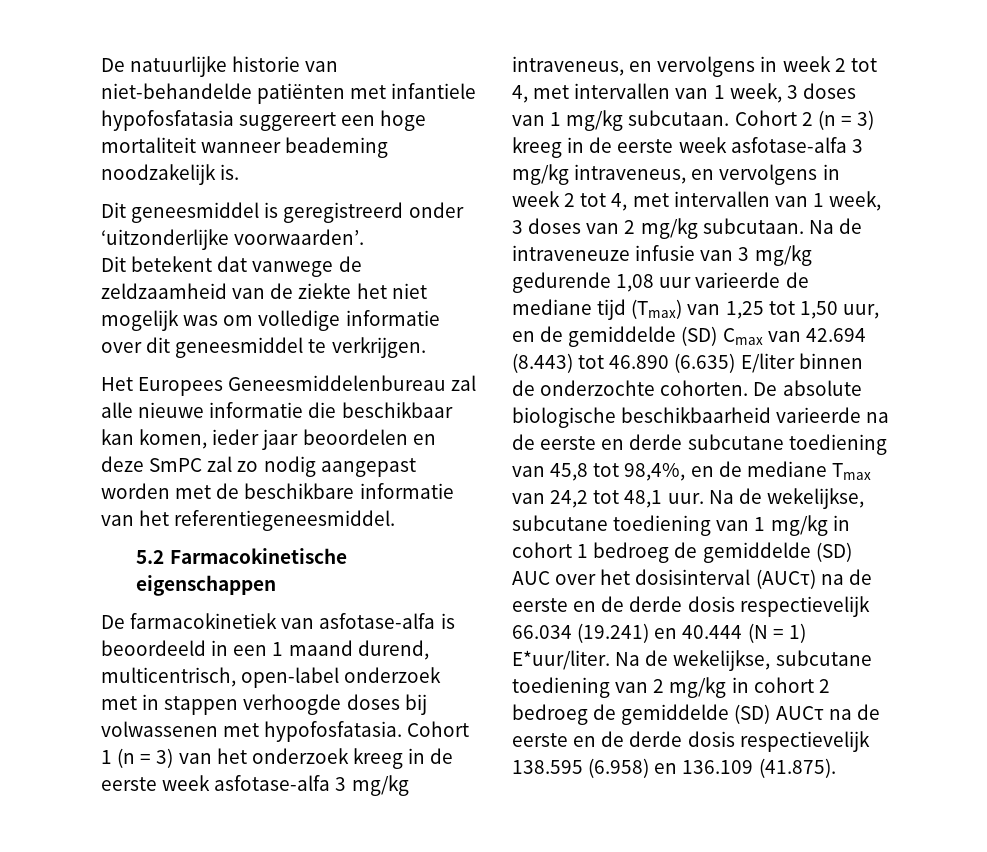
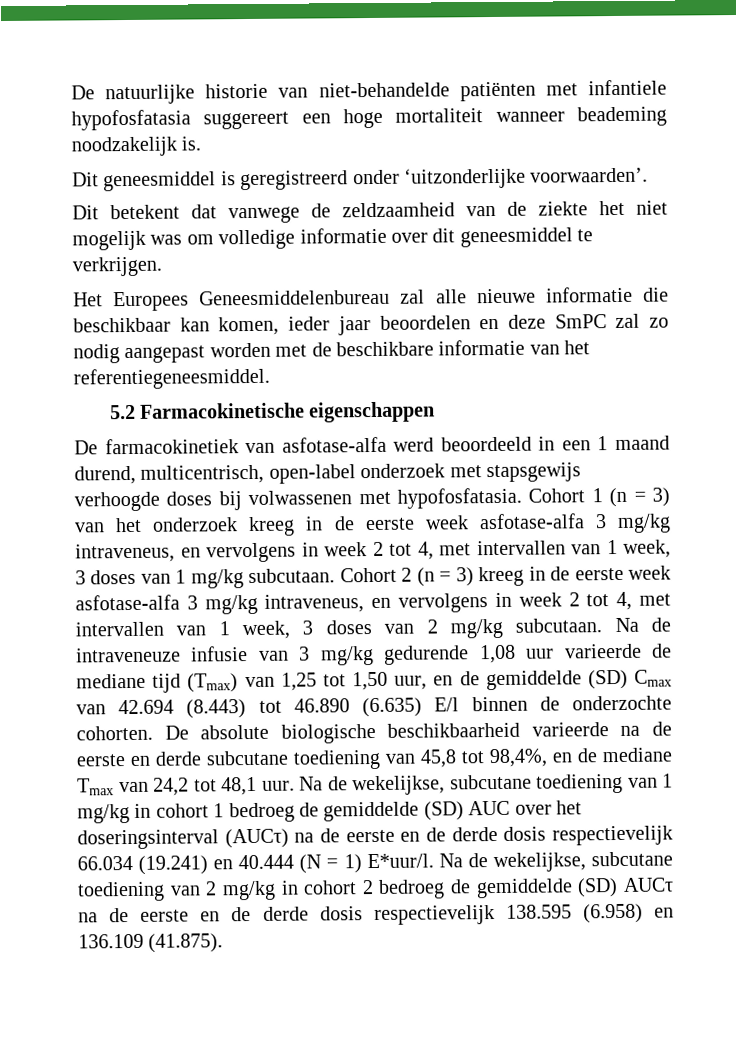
[440,613,455,629] is -> [393,437,435,452] werd
[142,694,239,715] in stappen -> [485,462,581,483] stapsgewijs
[740,353,795,373] E/liter -> [434,697,460,712] E/l
[635,569,751,585] dosisinterval -> [77,829,219,850] doseringsinterval
[512,650,610,670] E*uur/liter. -> [366,853,434,869] E*uur/l.

